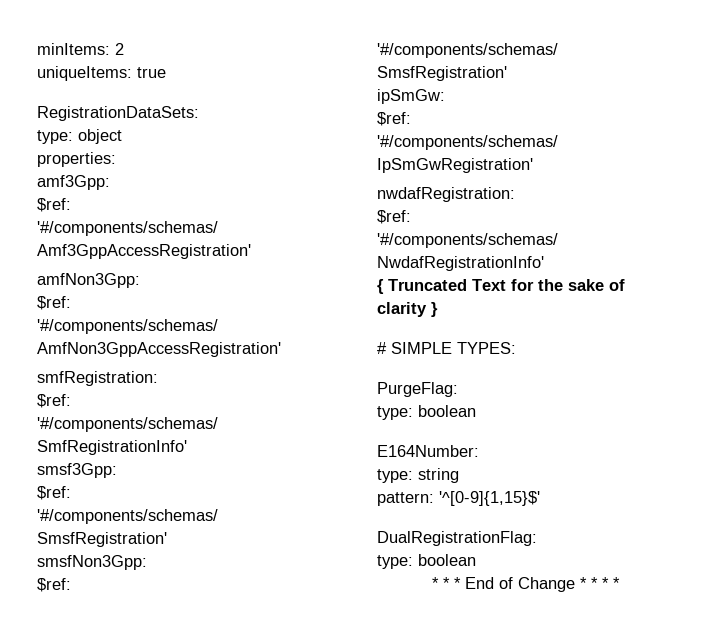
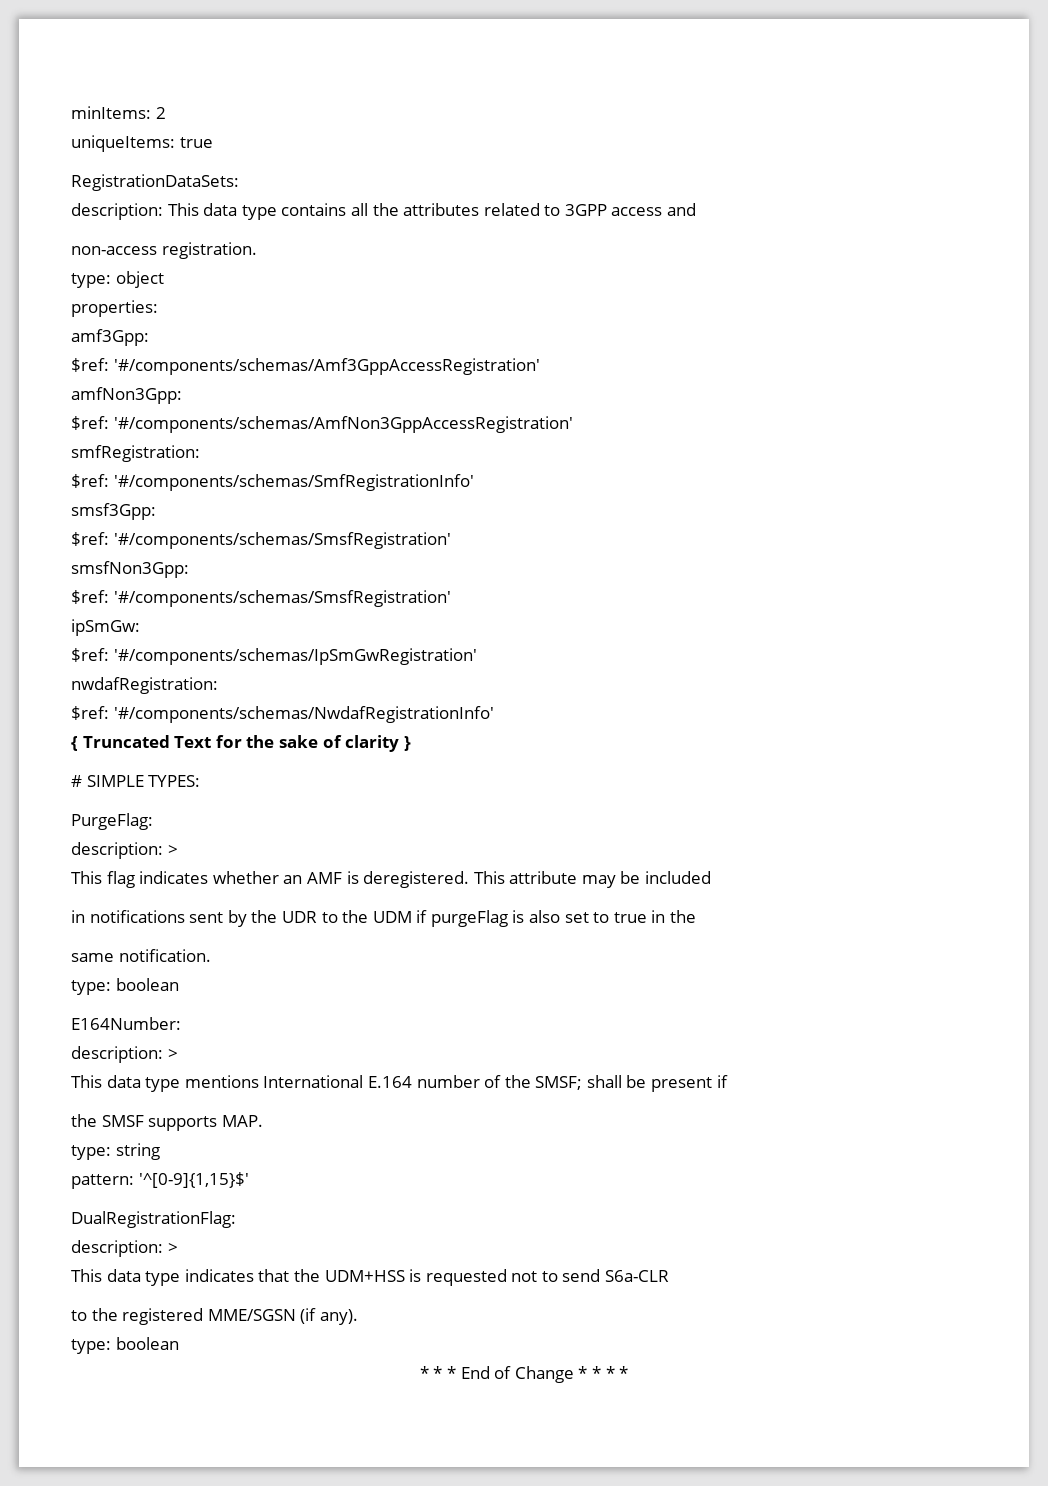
(199, 113) none -> [71,203,697,220] [71,242,257,259] // description: This data type contains all the attributes related to 3GPP access and // non-access registration.
[377,405,476,420] [377,445,479,457] type: boolean // E164Number: -> [71,842,178,859] [71,871,712,888] [71,910,697,927] [71,949,211,962] [71,978,179,995] [71,1017,181,1030] [71,1046,178,1063] [71,1075,728,1092] [71,1114,263,1131] description: > // This flag indicates whether an AMF is deregistered. This attribute may be included // in notifications sent by the UDR to the UDM if purgeFlag is also set to true in the // same notification. // type: boolean // E164Number: // description: > // This data type mentions International E.164 number of the SMSF; shall be present if // the SMSF supports MAP.
(537, 538) none -> [71,1240,178,1257] [71,1269,670,1286] [71,1308,358,1325] // description: > // This data type indicates that the UDM+HSS is requested not to send S6a-CLR // to the registered MME/SGSN (if any).

